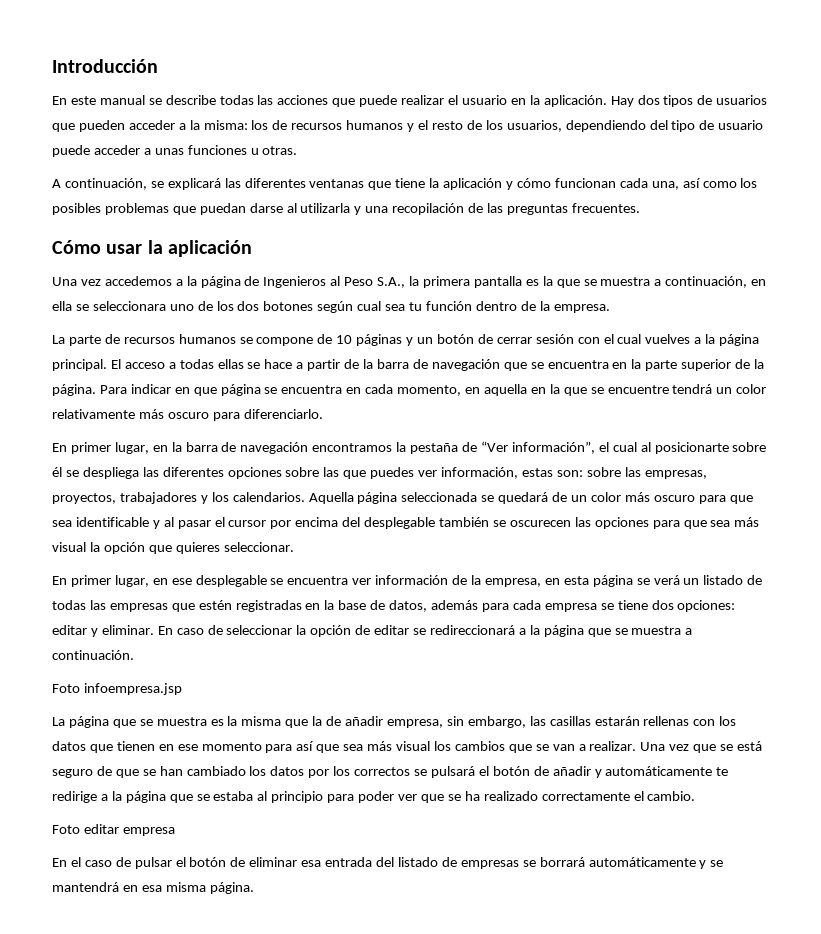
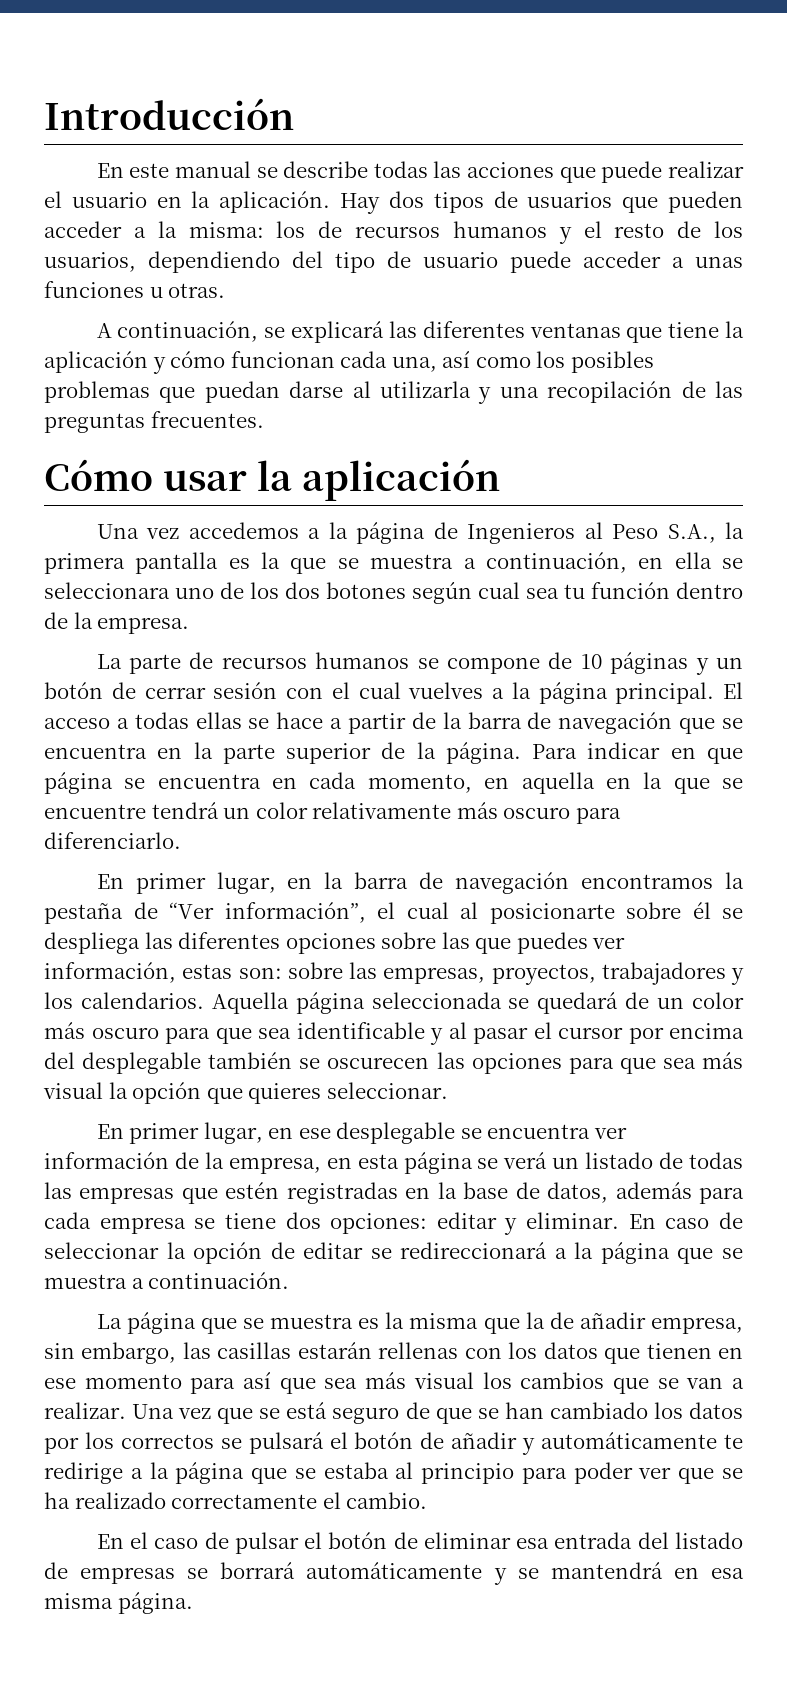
[52,683,182,695] // Foto infoempresa.jsp -> (290, 1280) none
[52,824,175,836] // Foto editar empresa -> (428, 1500) none

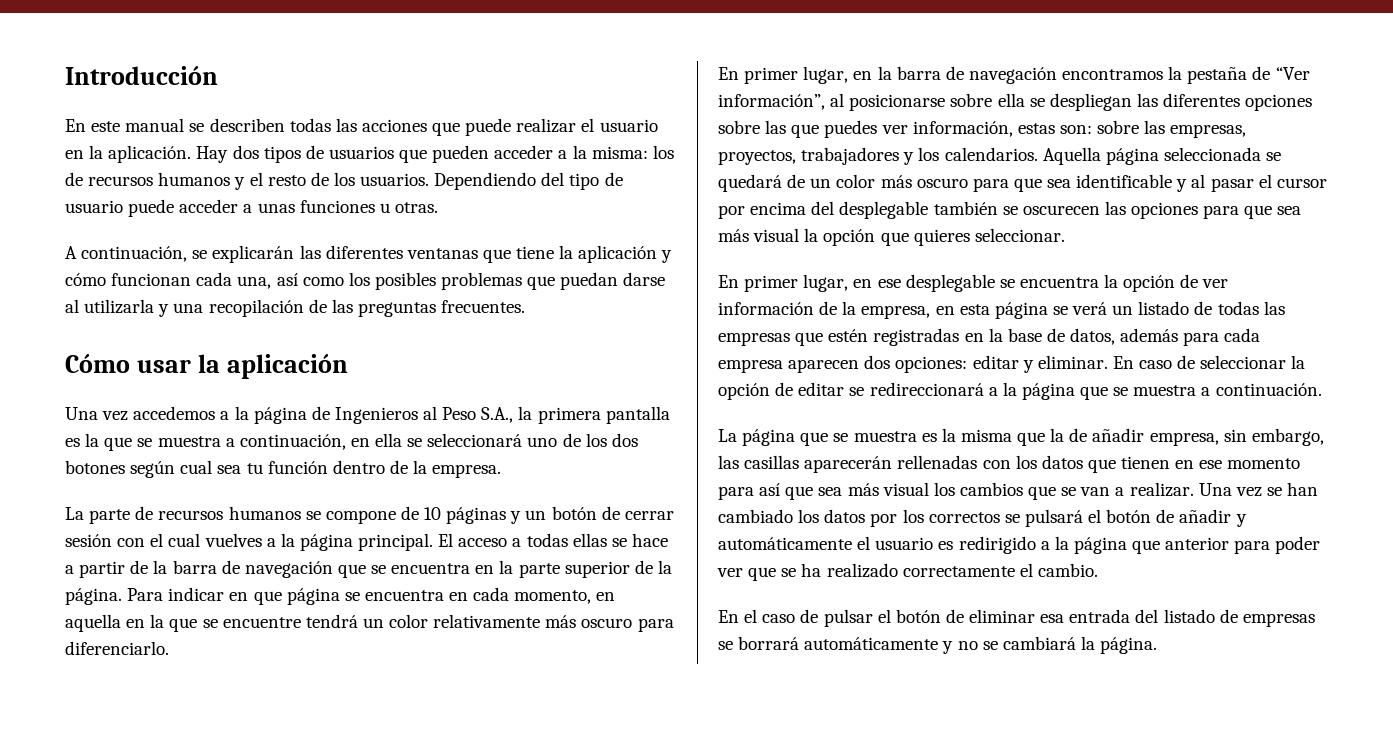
[283,161,369,178] describe -> [209,118,285,132] describen
[44,251,280,273] usuarios, dependiendo -> [360,172,537,190] usuarios. Dependiendo
[291,321,385,343] explicará -> [212,245,295,263] explicarán
[44,582,170,599] seleccionara -> [427,433,523,447] seleccionará
[377,902,743,924] [44,932,140,954] el cual al posicionarte sobre él se despliega -> [830,93,1132,111] al posicionarse sobre ella se despliegan
(591, 1131) none -> [1104,274,1199,292] la opción de
[194,1213,276,1229] se tiene -> [788,359,860,373] aparecen
[297,1342,459,1359] estarán rellenas -> [804,455,978,473] aparecerán rellenadas
[217,1402,472,1424] que se está seguro de que -> (1262, 492) none
[724,1434,744,1449] [44,1462,515,1484] te redirige a la página que se estaba al principio -> [857,536,1230,554] el usuario es redirigido a la página que anterior
[517,1562,744,1579] [44,1593,113,1609] se mantendrá en esa misma -> [957,636,1095,650] no se cambiará la

